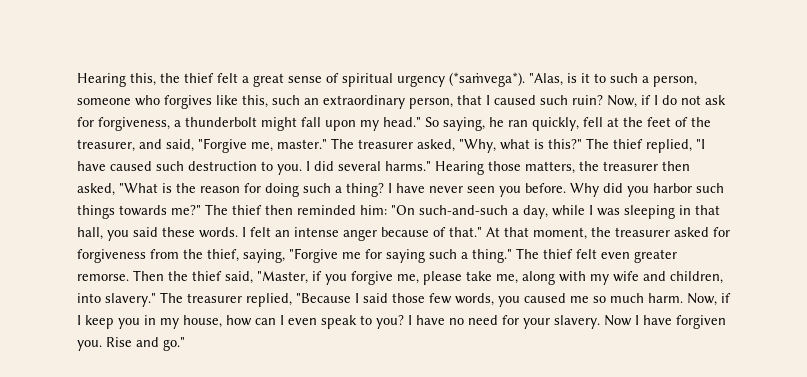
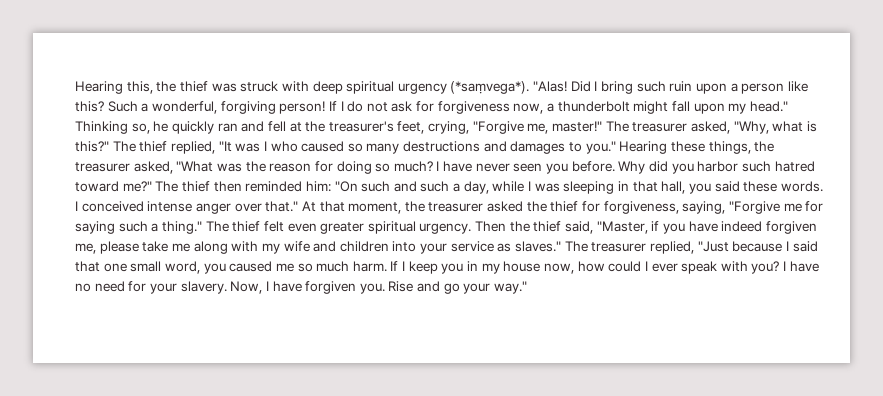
[217,72,697,87] [77,95,651,109] felt a great sense of spiritual urgency (*saṁvega*). "Alas, is it to such a person, someone who forgives like this, such an extraordinary person, that I caused such ruin? Now, if -> [211,81,808,94] [75,101,337,114] was struck with deep spiritual urgency (*saṃvega*). "Alas! Did I bring such ruin upon a person like this? Such a wonderful, forgiving person! If
[98,117,170,131] forgiveness, -> [437,101,544,114] forgiveness now,
[425,117,711,131] [77,139,194,152] So saying, he ran quickly, fell at the feet of the treasurer, and said, -> [75,121,470,134] Thinking so, he quickly ran and fell at the treasurer's feet, crying,
[277,139,327,149] master." -> [552,121,603,132] master!"
[696,139,705,149] [77,161,690,175] "I have caused such destruction to you. I did several harms." Hearing those matters, the treasurer then -> [218,141,775,154] [75,162,130,172] "It was I who caused so many destructions and damages to you." Hearing these things, the treasurer
[162,183,172,193] is -> [216,163,242,172] was
[303,183,384,197] such a thing? -> [375,161,433,172] so much?
[77,205,167,219] things towards -> [774,161,815,172] [75,181,119,192] hatred toward
[419,205,508,215] such-and-such -> [361,181,450,192] such and such
[250,227,446,241] felt an intense anger because of -> [81,201,262,214] conceived intense anger over
[713,227,730,237] [77,249,239,263] for forgiveness from the thief, -> [526,201,679,214] the thief for forgiveness,
[77,274,129,281] remorse. -> [367,221,472,234] spiritual urgency.
[351,271,393,285] forgive -> [688,221,817,234] have indeed forgiven
[496,274,518,284] me, -> [171,243,190,252] me
[670,271,723,284] [77,292,494,307] children, into slavery." The treasurer replied, "Because I said those few words, -> [339,241,818,254] [75,261,200,274] children into your service as slaves." The treasurer replied, "Just because I said that one small word,
[687,293,731,306] Now, if -> [390,261,399,271] If
[183,315,372,329] house, how can I even speak to -> [503,261,748,274] house now, how could I ever speak with
[604,315,632,326] Now -> [230,281,263,294] Now,
[163,337,185,351] go." -> [443,281,528,294] go your way."

